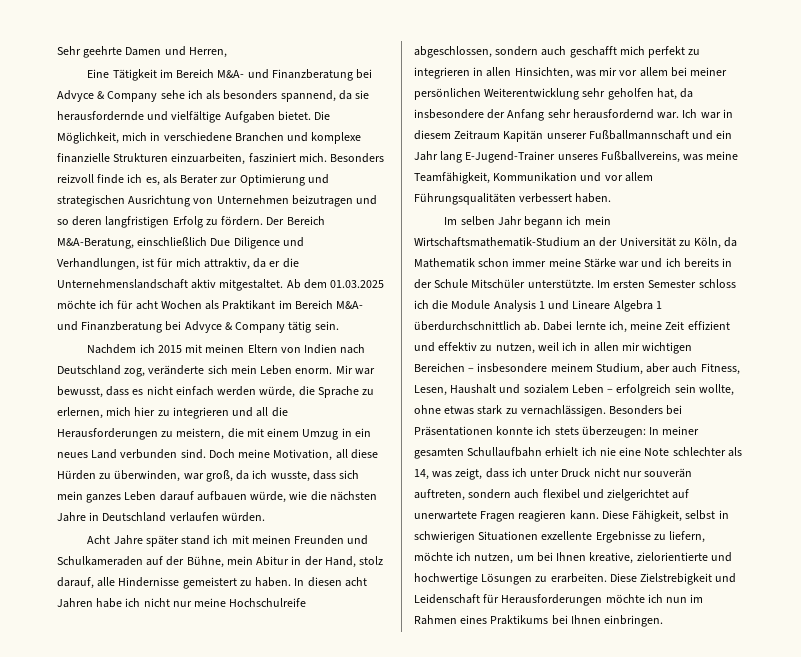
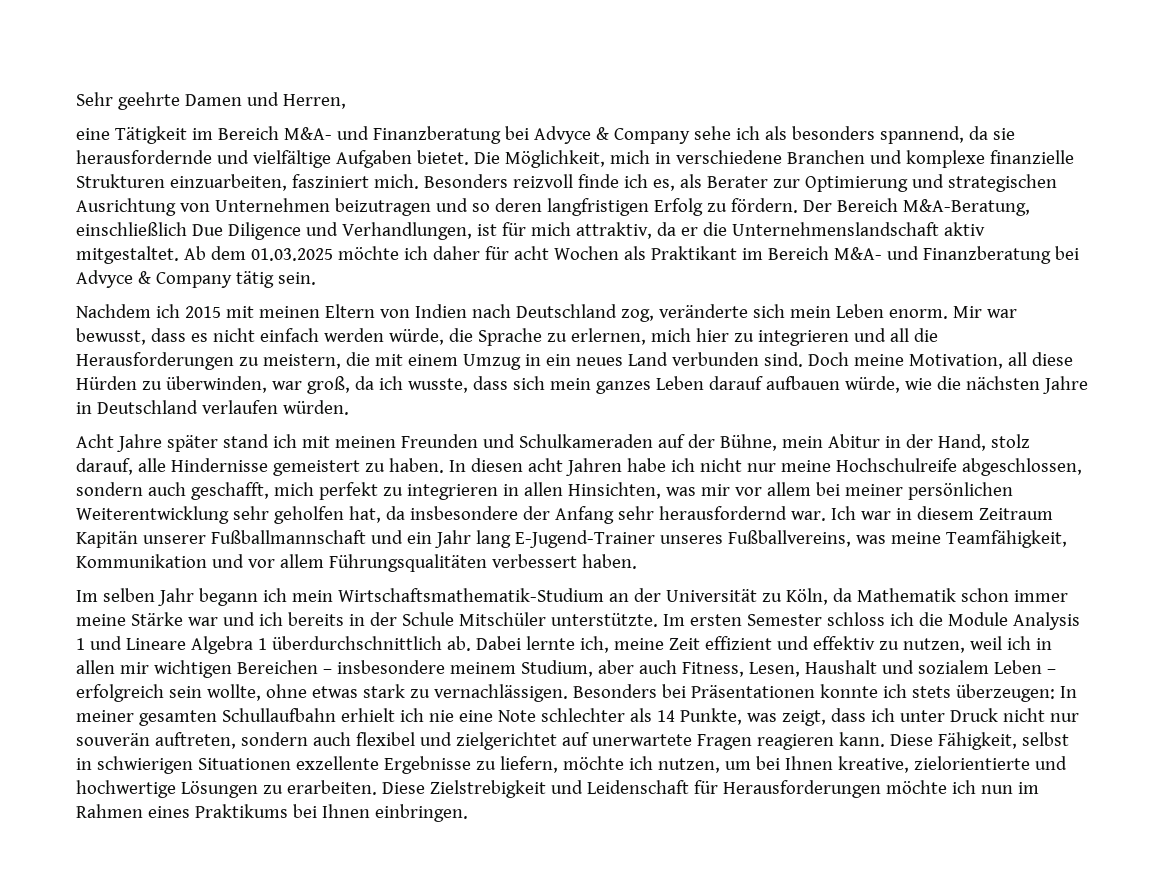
[87,69,110,78] Eine -> [76,128,110,140] eine
(115, 304) none -> [432,246,480,260] daher
[569,46,617,58] geschafft -> [190,482,269,500] geschafft,
[414,469,429,480] 14, -> [656,708,742,725] 14 Punkte,

